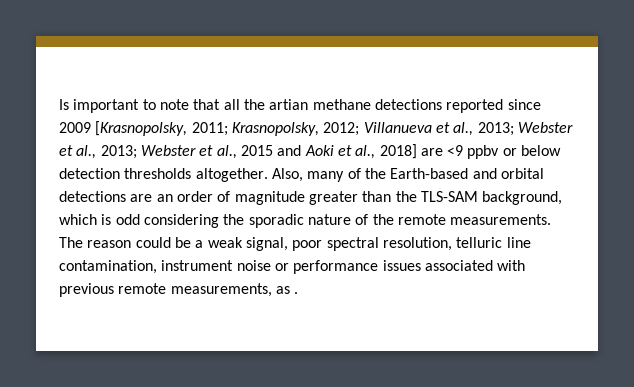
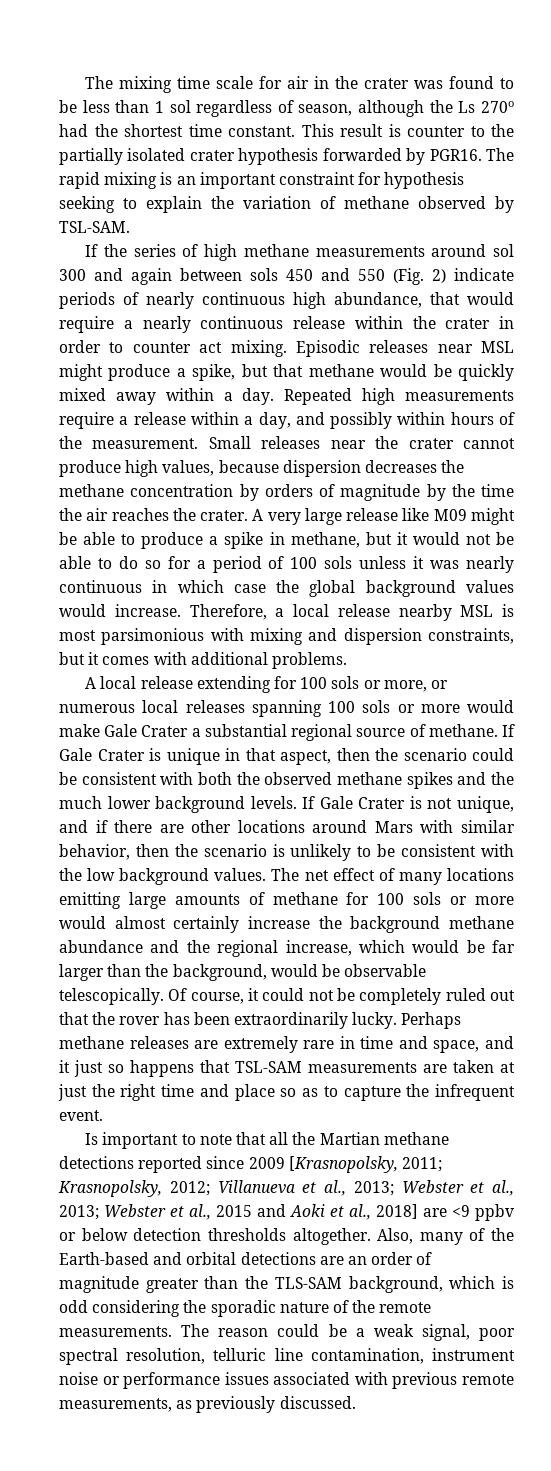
(59, 104) none -> [85,76,514,93] [59,100,514,117] [59,124,514,137] [59,148,514,165] [59,172,465,189] [59,196,514,213] [59,221,130,233] [85,244,514,261] [59,268,514,285] [59,292,514,309] [59,316,514,333] [59,340,514,357] [59,364,514,381] [59,388,514,405] [59,412,516,429] [59,436,515,449] [59,460,465,477] [59,484,514,501] [59,508,515,525] [59,532,514,549] [59,556,514,573] [59,580,514,597] [59,604,514,621] [59,628,514,645] [59,652,347,669] [85,676,448,693] [59,700,514,717] [59,724,515,741] [59,748,514,765] [59,772,514,789] [59,796,514,813] [59,820,515,833] [59,844,515,861] [59,868,514,885] [59,892,515,909] [59,916,514,933] [59,940,515,957] [59,964,427,981] [59,988,515,1005] [59,1012,462,1029] [59,1036,514,1053] [59,1060,515,1077] [58,1084,515,1101] [59,1110,103,1121] The mixing time scale for air in the crater was found to be less than 1 sol regardless of season, although the Ls 270o had the shortest time constant. This result is counter to the partially isolated crater hypothesis forwarded by PGR16. The rapid mixing is an important constraint for hypothesis seeking to explain the variation of methane observed by TSL-SAM. // If the series of high methane measurements around sol 300 and again between sols 450 and 550 (Fig. 2) indicate periods of nearly continuous high abundance, that would require a nearly continuous release within the crater in order to counter act mixing. Episodic releases near MSL might produce a spike, but that methane would be quickly mixed away within a day. Repeated high measurements require a release within a day, and possibly within hours of the measurement. Small releases near the crater cannot produce high values, because dispersion decreases the methane concentration by orders of magnitude by the time the air reaches the crater. A very large release like M09 might be able to produce a spike in methane, but it would not be able to do so for a period of 100 sols unless it was nearly continuous in which case the global background values would increase. Therefore, a local release nearby MSL is most parsimonious with mixing and dispersion constraints, but it comes with additional problems. // A local release extending for 100 sols or more, or numerous local releases spanning 100 sols or more would make Gale Crater a substantial regional source of methane. If Gale Crater is unique in that aspect, then the scenario could be consistent with both the observed methane spikes and the much lower background levels. If Gale Crater is not unique, and if there are other locations around Mars with similar behavior, then the scenario is unlikely to be consistent with the low background values. The net effect of many locations emitting large amounts of methane for 100 sols or more would almost certainly increase the background methane abundance and the regional increase, which would be far larger than the background, would be observable telescopically. Of course, it could not be completely ruled out that the rover has been extraordinarily lucky. Perhaps methane releases are extremely rare in time and space, and it just so happens that TSL-SAM measurements are taken at just the right time and place so as to capture the infrequent event. //
[269,99,309,110] artian -> [319,1132,380,1145] Martian
[294,292,299,294] . -> [196,1396,356,1413] previously discussed.

